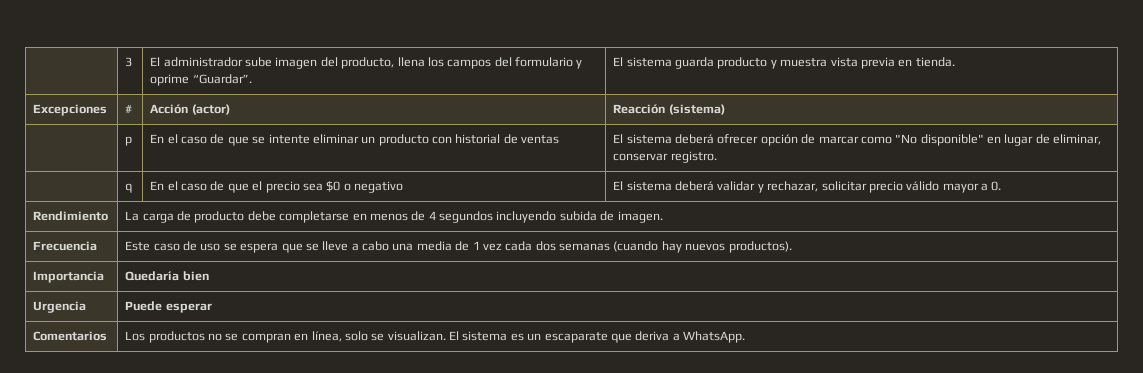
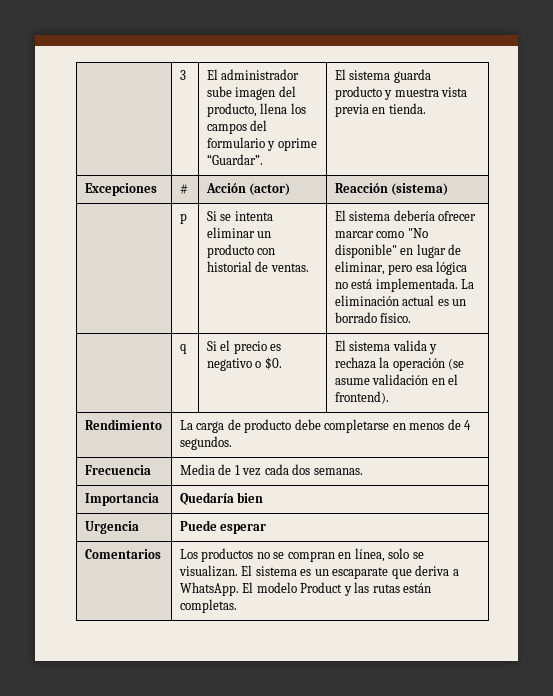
[150,134,310,146] En el caso de que se intente -> [206,211,273,221] Si se intenta
[521,135,560,144] [613,134,816,146] ventas | El sistema deberá ofrecer opción de -> [270,263,309,272] [334,210,477,221] ventas. | El sistema debería ofrecer
[613,151,717,163] [125,183,133,193] [150,181,404,193] [613,181,1002,193] conservar registro. // | q | En el caso de que el precio sea $0 o negativo | El sistema deberá validar y rechazar, solicitar precio válido mayor a 0. -> [388,261,468,275] [334,278,475,292] [334,295,467,306] [334,312,412,323] [179,344,187,354] [206,340,282,354] [206,357,282,371] [334,340,438,354] [334,357,465,371] [334,374,459,385] [334,391,389,404] pero esa lógica no está implementada. La eliminación actual es un borrado físico. // | q | Si el precio es negativo o $0. | El sistema valida y rechaza la operación (se asume validación en el frontend).
[439,211,663,223] [33,241,98,251] [125,241,452,253] segundos incluyendo subida de imagen. // Frecuencia | Este caso de uso se espera que se lleve a cabo una media -> [179,436,232,450] [84,465,151,475] [179,464,215,475] segundos. // Frecuencia | Media
[559,241,792,253] semanas (cuando hay nuevos productos). -> [313,468,363,475] semanas.
(746, 337) none -> [242,582,432,596] [179,599,237,613] El modelo Product y las rutas están completas.

